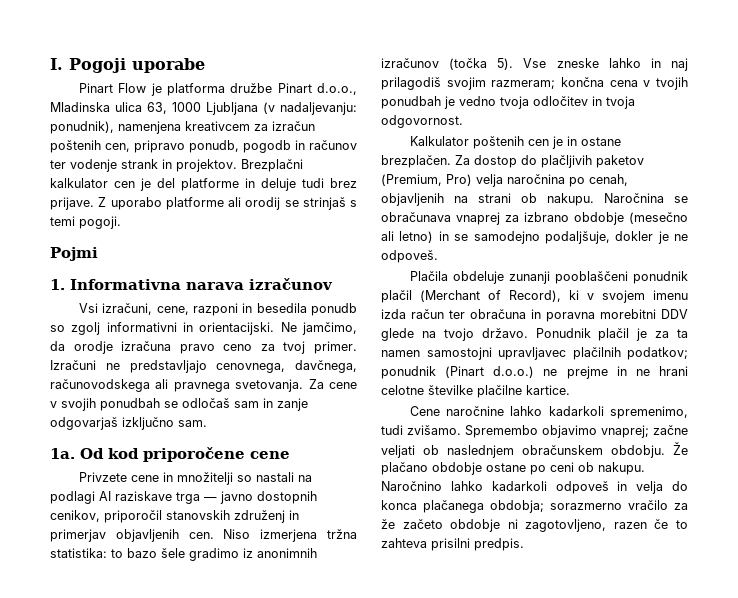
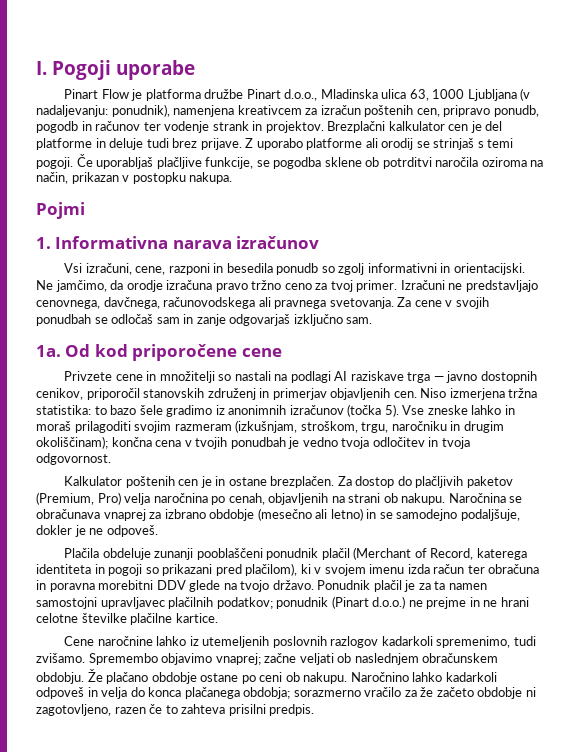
(121, 222) none -> [76,154,544,169] [36,172,233,184] Če uporabljaš plačljive funkcije, se pogodba sklene ob potrditvi naročila oziroma na način, prikazan v postopku nakupa.
(215, 349) none -> [251,280,282,290] tržno
[671,58,688,71] [381,77,556,90] naj prilagodiš svojim razmeram; -> [36,420,504,433] [36,436,108,449] moraš prilagoditi svojim razmeram (izkušnjam, stroškom, trgu, naročniku in drugim okoliščinam);
[509,290,561,302] Record), -> [430,548,527,560] [36,563,298,576] Record, katerega identiteta in pogoji so prikazani pred plačilom),
(543, 411) none -> [189,636,379,648] iz utemeljenih poslovnih razlogov

